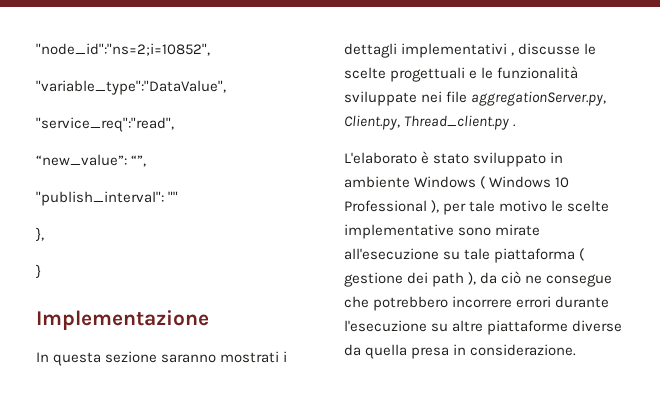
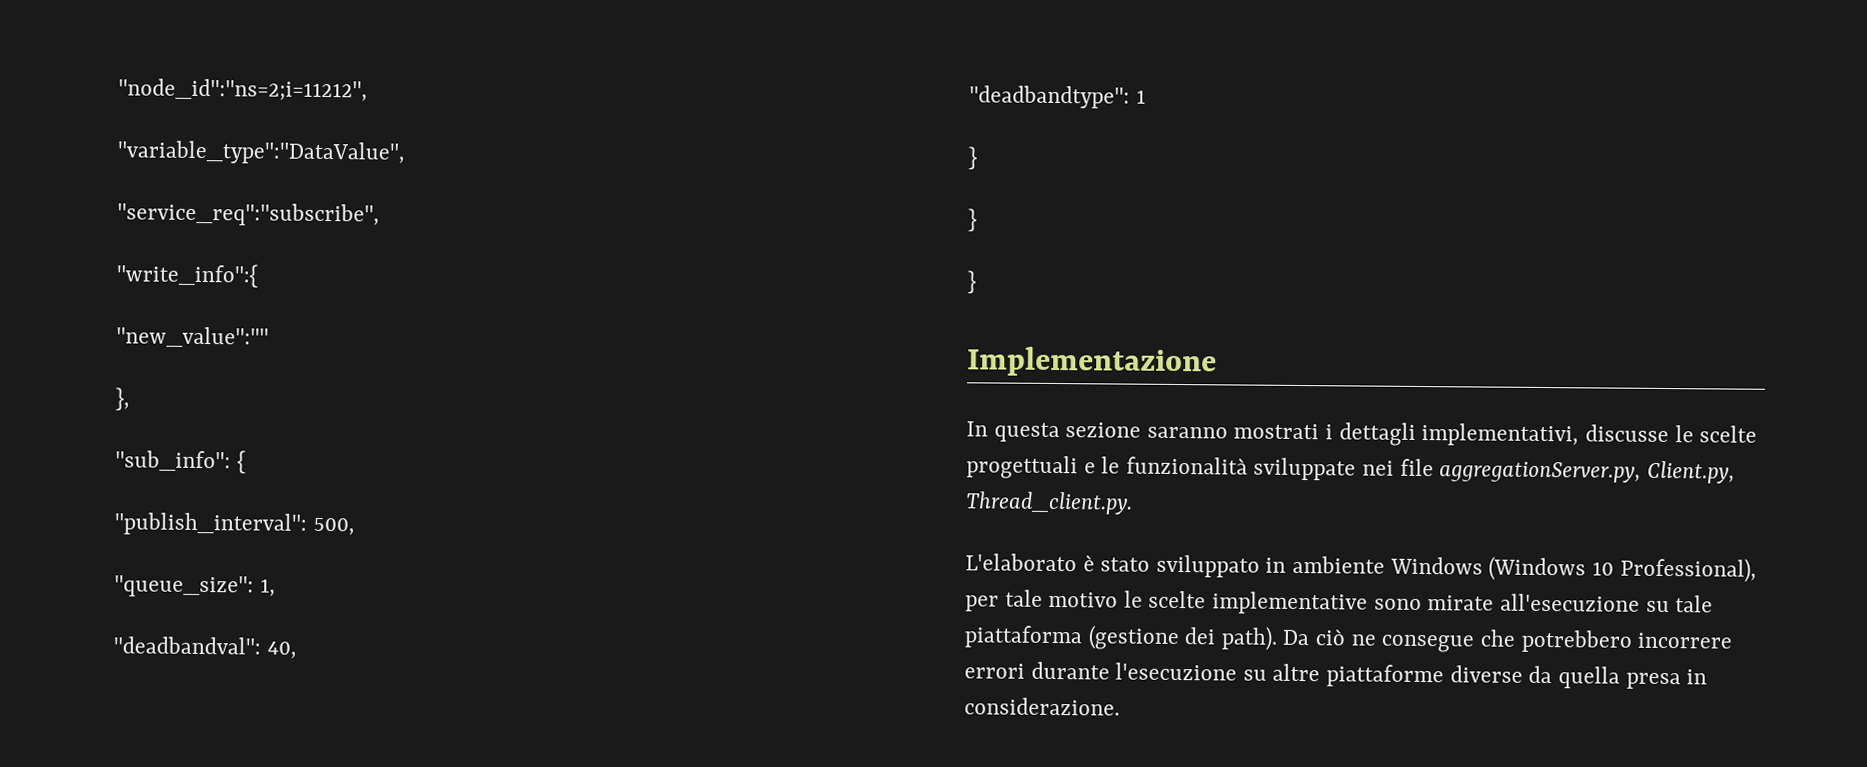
[36,43,210,56] "node_id":"ns=2;i=10852", -> [118,78,368,102] "node_id":"ns=2;i=11212",
[36,117,174,132] [36,154,147,167] [36,191,179,206] [36,227,44,242] "service_req":"read", // “new_value”: “”, // "publish_interval": "" // }, -> [117,202,380,227] [116,263,258,288] [116,326,269,349] [115,387,130,411] [115,450,246,474] [114,512,355,536] [114,575,276,598] [113,636,297,659] [969,85,1146,109] [968,146,977,170] [968,208,977,232] "service_req":"subscribe", // "write_info":{ // "new_value":"" // }, // "sub_info": { // "publish_interval": 500, // "queue_size": 1, // "deadbandval": 40, // "deadbandtype": 1 // } // }
[401,43,515,58] implementativi , -> [1421,423,1580,447] implementativi,
[404,115,517,130] Thread_client.py . -> [965,491,1133,515] Thread_client.py.
[480,176,570,189] [344,200,440,213] ( Windows 10 Professional ), -> [1488,556,1757,583] (Windows 10 Professional),
[579,248,585,261] [344,272,498,287] ( gestione dei path ), da -> [1087,625,1310,651] (gestione dei path). Da

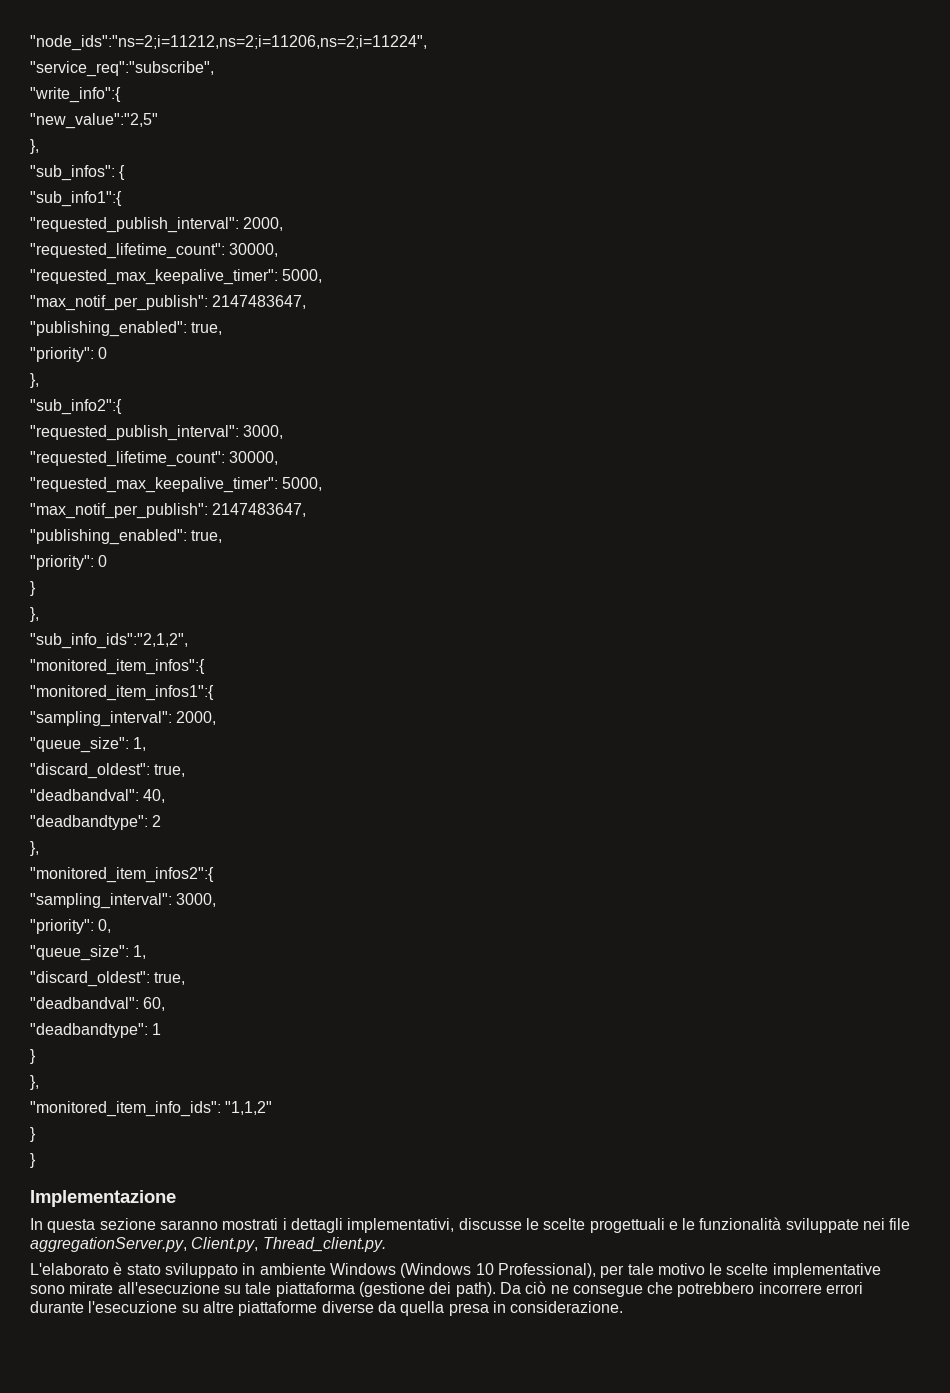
[118,78,368,102] [117,140,405,165] "node_id":"ns=2;i=11212", // "variable_type":"DataValue", -> [30,35,427,51] "node_ids":"ns=2;i=11212,ns=2;i=11206,ns=2;i=11224",
[116,326,269,349] [115,387,130,411] [115,450,231,473] "new_value":"" // }, // "sub_info": -> [30,113,158,129] [30,139,39,154] [30,165,115,181] "new_value":"2,5" // }, // "sub_infos":
[114,512,355,536] [114,575,276,598] "publish_interval": 500, // "queue_size": 1, -> [30,191,122,207] [30,217,284,233] [30,243,279,259] [30,269,323,285] [30,295,307,311] [30,321,223,337] [30,347,108,362] [30,373,39,388] [30,399,122,415] [30,425,284,441] [30,451,279,467] [30,477,323,493] [30,503,307,519] [30,529,223,545] [30,555,108,570] [30,581,36,596] [30,607,39,622] [30,633,188,649] [30,659,205,675] [30,685,214,701] [30,711,217,727] [30,737,147,753] [30,763,186,779] "sub_info1":{ // "requested_publish_interval": 2000, // "requested_lifetime_count": 30000, // "requested_max_keepalive_timer": 5000, // "max_notif_per_publish": 2147483647, // "publishing_enabled": true, // "priority": 0 // }, // "sub_info2":{ // "requested_publish_interval": 3000, // "requested_lifetime_count": 30000, // "requested_max_keepalive_timer": 5000, // "max_notif_per_publish": 2147483647, // "publishing_enabled": true, // "priority": 0 // } // }, // "sub_info_ids":"2,1,2", // "monitored_item_infos":{ // "monitored_item_infos1":{ // "sampling_interval": 2000, // "queue_size": 1, // "discard_oldest": true,
(297, 650) none -> [30,815,162,830] [30,841,39,856] [30,867,214,883] [30,893,217,909] [30,919,112,934] [30,945,147,961] [30,971,186,987] [30,997,166,1011] // "deadbandtype": 2 // }, // "monitored_item_infos2":{ // "sampling_interval": 3000, // "priority": 0, // "queue_size": 1, // "discard_oldest": true, // "deadbandval": 60,
(977, 158) none -> [30,1075,39,1090] [30,1101,273,1117] // }, // "monitored_item_info_ids": "1,1,2"

